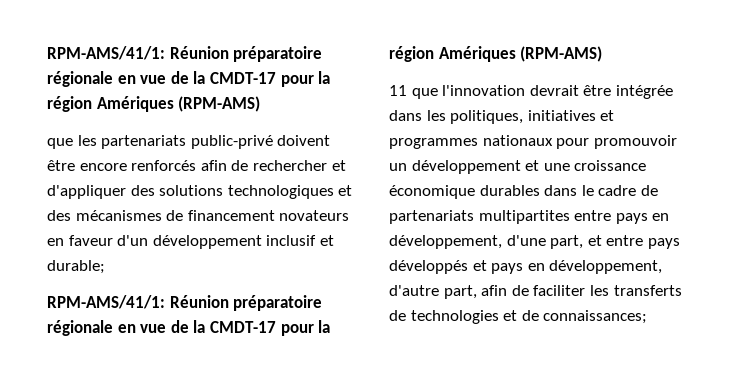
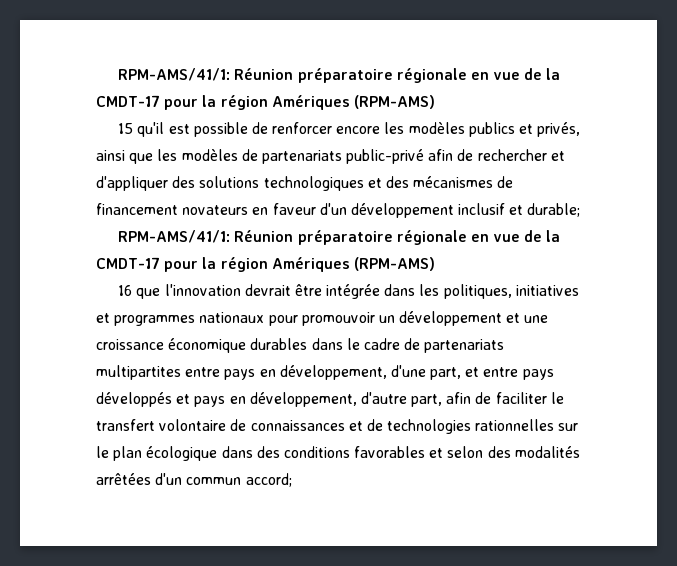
[47,135,331,149] [47,160,197,171] que les partenariats public-privé doivent être encore renforcés -> [118,122,581,137] [96,149,425,164] 15 qu'il est possible de renforcer encore les modèles publics et privés, ainsi que les modèles de partenariats public-privé
[389,85,407,96] 11 -> [118,285,133,296] 16
[589,285,682,296] [389,310,648,324] les transferts de technologies et de connaissances; -> [550,392,564,404] [96,419,579,434] [96,446,580,461] [96,473,292,487] le transfert volontaire de connaissances et de technologies rationnelles sur le plan écologique dans des conditions favorables et selon des modalités arrêtées d'un commun accord;

